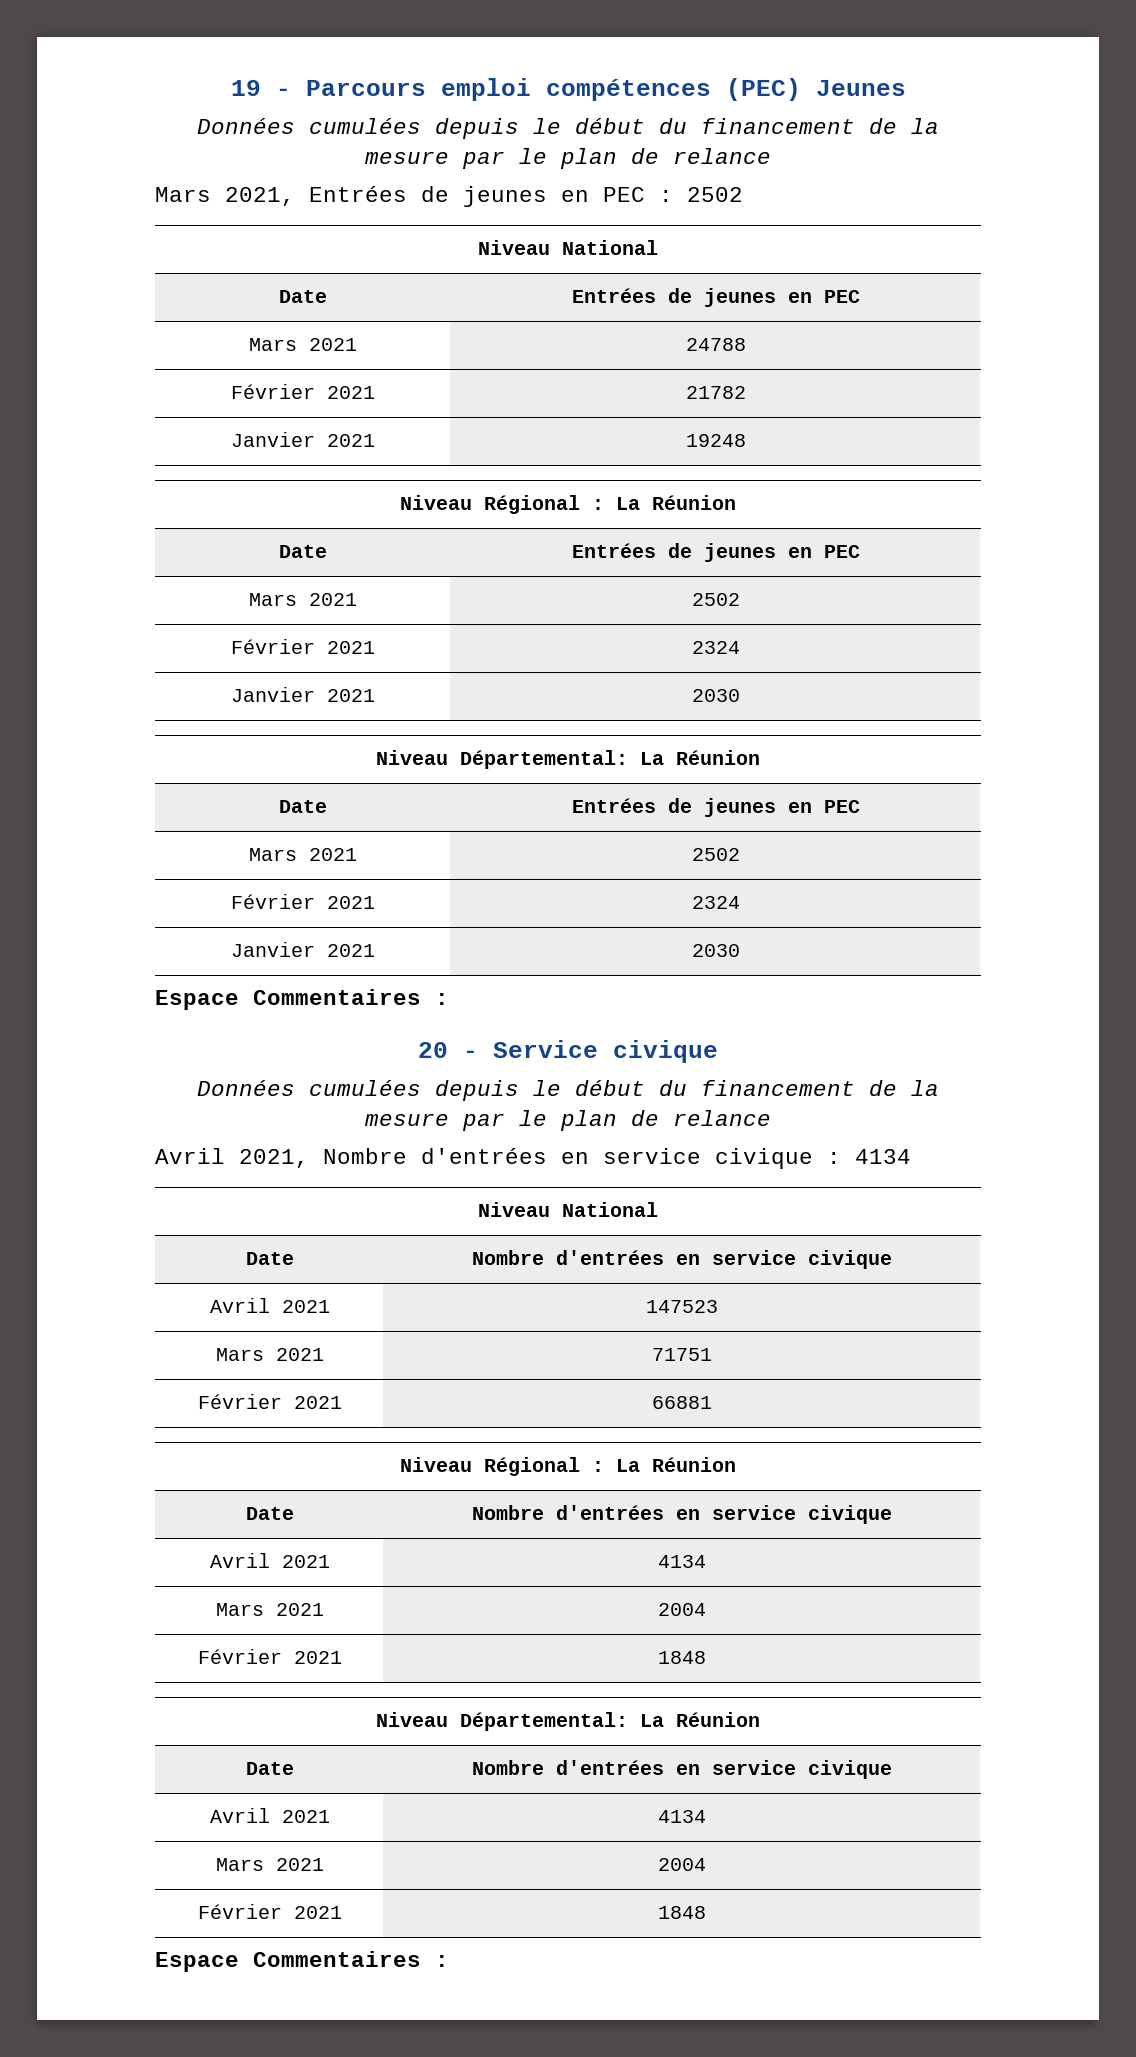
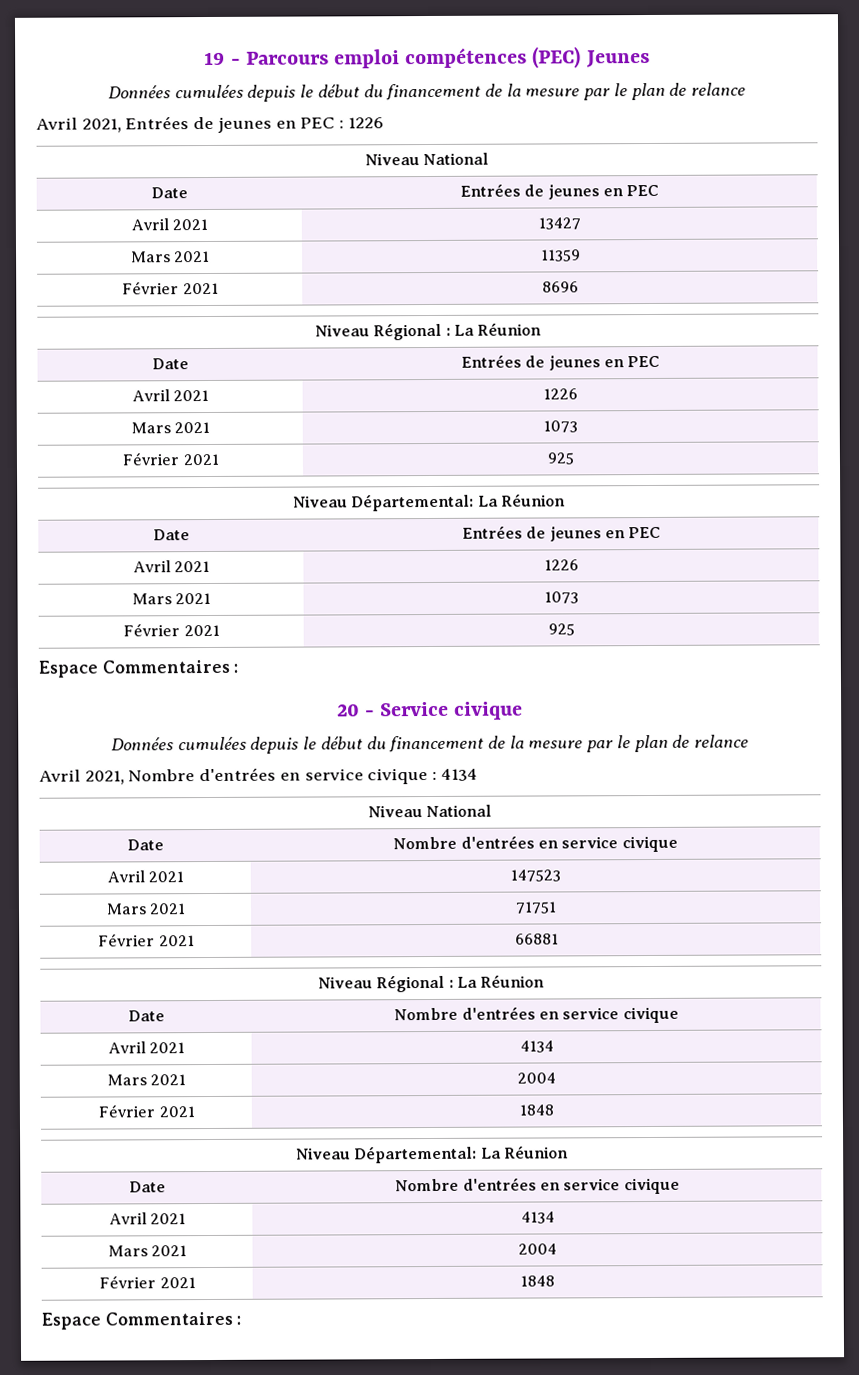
[155,187,211,202] Mars -> [36,117,78,130] Avril
[687,187,743,202] 2502 -> [347,117,384,129] 1226
[249,338,357,351] [685,338,746,351] [231,384,375,399] [685,386,746,399] [231,432,375,447] [685,434,746,447] // Mars 2021 | 24788 // Février 2021 | 21782 // Janvier 2021 | 19248 -> [130,218,209,231] [538,217,581,230] [130,250,211,263] [540,249,581,262] [122,281,219,295] [542,281,579,293] // Avril 2021 | 13427 // Mars 2021 | 11359 // Février 2021 | 8696
[249,593,357,606] [691,593,740,606] [231,639,375,654] [691,641,740,654] [231,687,375,702] [691,689,740,702] // Mars 2021 | 2502 // Février 2021 | 2324 // Janvier 2021 | 2030 -> [131,389,210,402] [543,388,578,400] [130,421,211,434] [543,420,578,433] [122,452,219,466] [547,452,574,465] // Avril 2021 | 1226 // Mars 2021 | 1073 // Février 2021 | 925
[249,848,357,861] [691,848,740,861] [231,894,375,909] [691,896,740,909] [231,942,375,957] [691,944,740,957] // Mars 2021 | 2502 // Février 2021 | 2324 // Janvier 2021 | 2030 -> [132,560,211,573] [544,559,579,571] [131,592,212,605] [544,591,579,604] [123,623,220,637] [548,623,575,636] // Avril 2021 | 1226 // Mars 2021 | 1073 // Février 2021 | 925

